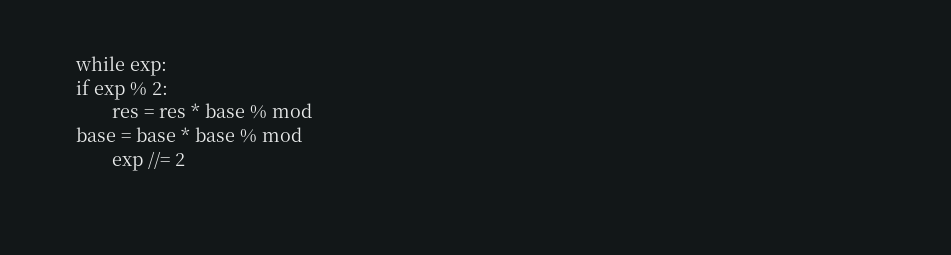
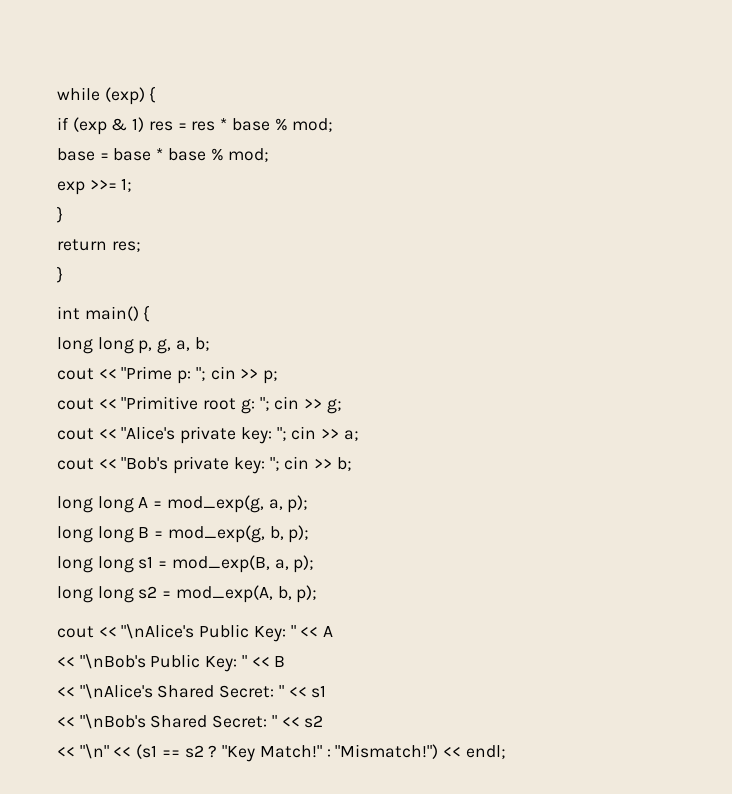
[130,61,167,76] exp: -> [104,86,156,105] (exp) {
[94,82,168,100] exp % 2: // -> [72,117,145,135] (exp & 1)
[271,103,312,118] mod -> [292,118,334,132] mod;
[262,127,302,142] [111,151,185,171] mod // exp //= 2 -> [228,148,270,162] [57,178,133,195] [57,206,63,223] [57,239,141,252] [57,266,63,283] [57,305,150,322] [57,337,210,354] [57,366,279,384] [57,396,342,414] [57,426,359,444] [57,456,352,474] [57,495,309,513] [57,525,310,543] [57,555,315,573] [57,585,318,603] [57,624,334,642] [57,654,286,672] [57,684,327,699] [57,714,324,729] [57,744,506,762] mod; // exp >>= 1; // } // return res; // } // int main() { // long long p, g, a, b; // cout << "Prime p: "; cin >> p; // cout << "Primitive root g: "; cin >> g; // cout << "Alice's private key: "; cin >> a; // cout << "Bob's private key: "; cin >> b; // long long A = mod_exp(g, a, p); // long long B = mod_exp(g, b, p); // long long s1 = mod_exp(B, a, p); // long long s2 = mod_exp(A, b, p); // cout << "\nAlice's Public Key: " << A // << "\nBob's Public Key: " << B // << "\nAlice's Shared Secret: " << s1 // << "\nBob's Shared Secret: " << s2 // << "\n" << (s1 == s2 ? "Key Match!" : "Mismatch!") << endl;

